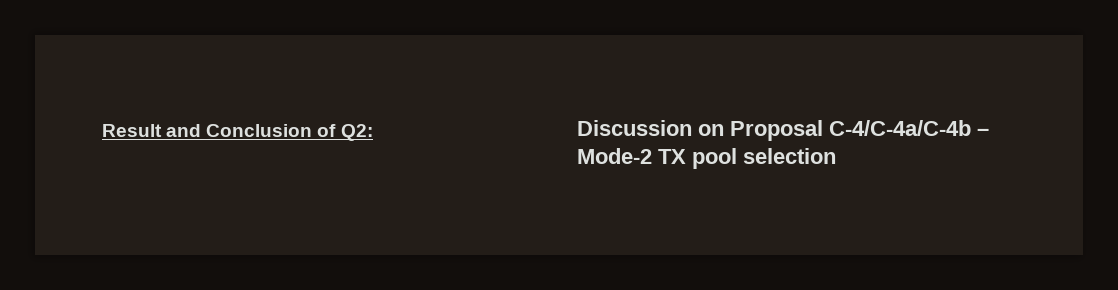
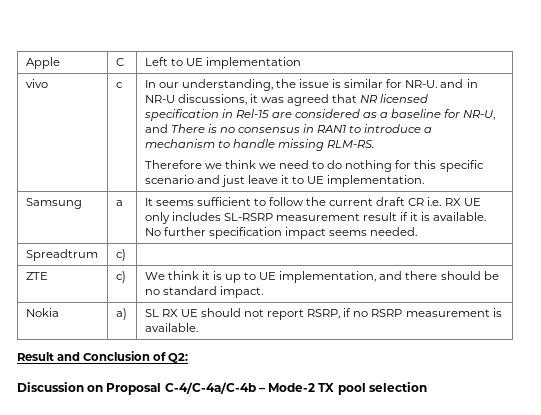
(102, 130) none -> [25,57,60,69] [115,58,124,66] [144,57,301,69] [25,79,48,88] [115,82,123,88] [144,79,478,91] [144,94,429,106] [143,109,496,121] [144,124,433,133] [144,139,374,151] [144,160,484,172] [144,175,425,187] [25,198,82,209] [115,200,123,206] [144,197,481,206] [144,212,487,224] [144,227,418,239] [25,249,98,261] [115,249,126,261] [25,272,48,280] [115,271,126,283] [144,271,499,283] [144,286,263,298] [25,308,59,317] [115,308,127,320] [144,308,502,320] [144,323,198,332] Apple | C | Left to UE implementation // vivo | c | In our understanding, the issue is similar for NR-U. and in NR-U discussions, it was agreed that NR licensed specification in Rel-15 are considered as a baseline for NR-U, and There is no consensus in RAN1 to introduce a mechanism to handle missing RLM-RS. // Therefore we think we need to do nothing for this specific scenario and just leave it to UE implementation. // Samsung | a | It seems sufficient to follow the current draft CR i.e. RX UE only includes SL-RSRP measurement result if it is available. No further specification impact seems needed. // Spreadtrum | c) | // ZTE | c) | We think it is up to UE implementation, and there should be no standard impact. // Nokia | a) | SL RX UE should not report RSRP, if no RSRP measurement is available. //

